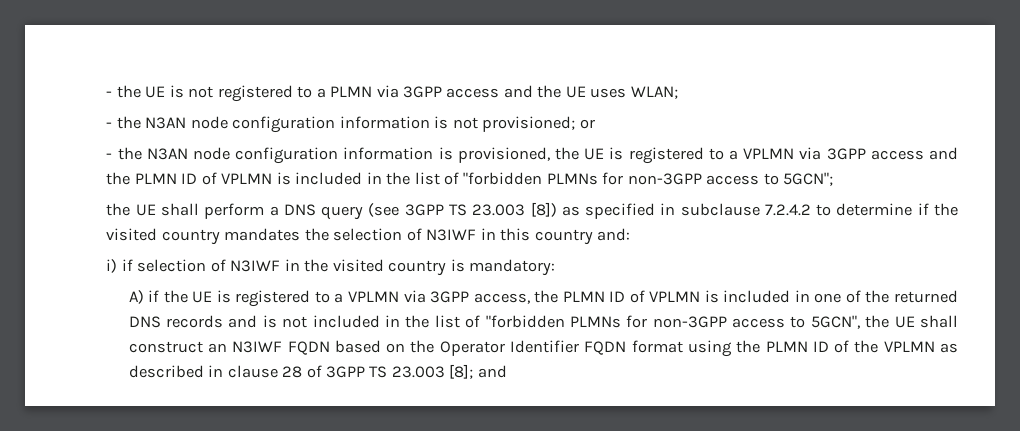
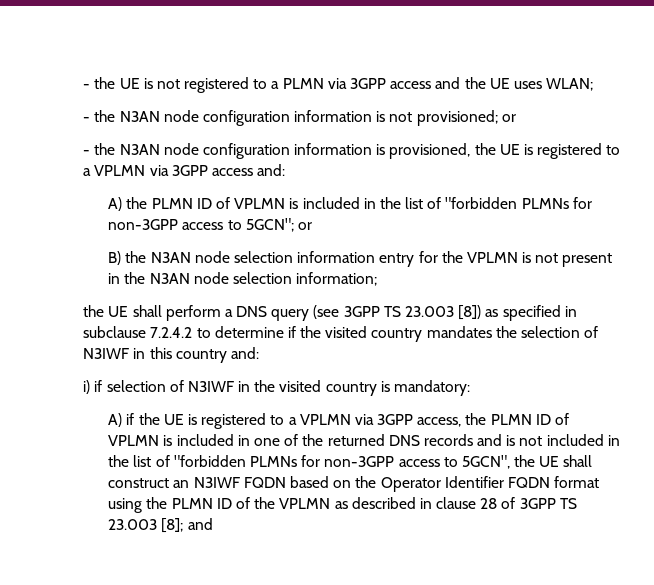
[929,147,959,160] and -> [257,164,286,176] [108,197,123,211] and: // A)
(834, 179) none -> [297,222,312,230] [108,251,613,267] [108,272,378,286] or // B) the N3AN node selection information entry for the VPLMN is not present in the N3AN node selection information;

